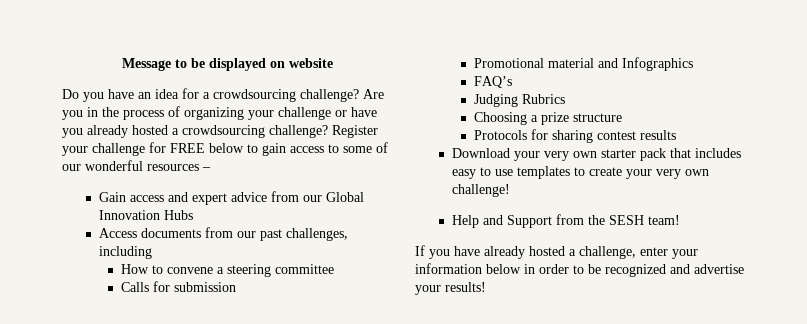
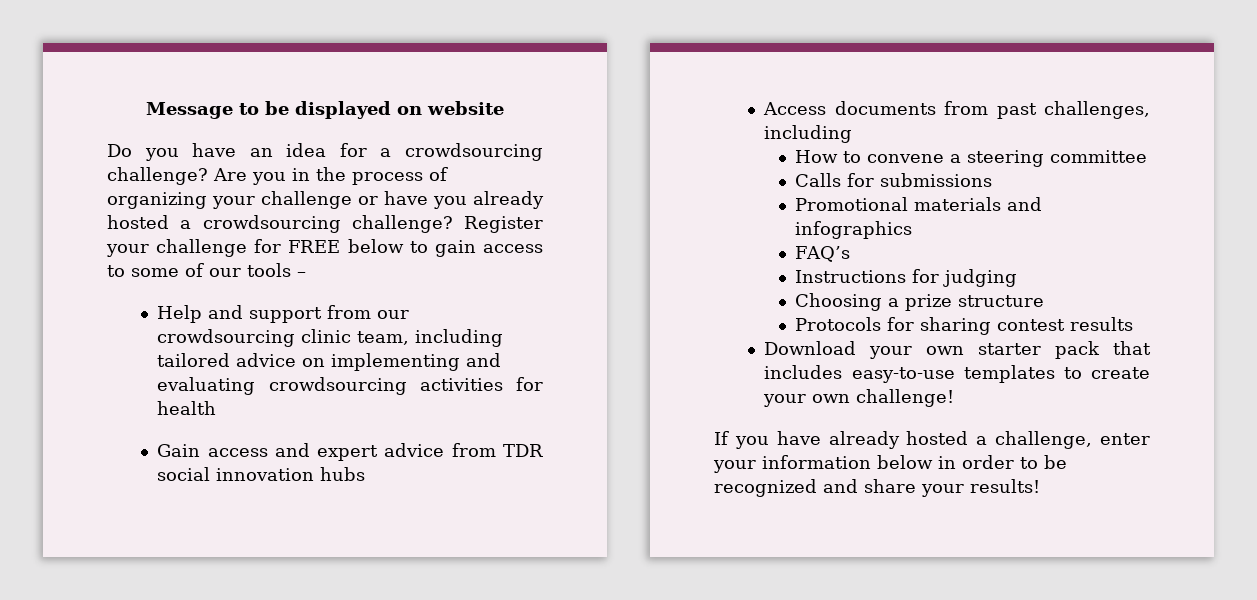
[85,160,199,171] wonderful resources -> [247,263,291,277] tools
(211, 169) none -> [157,305,410,323] [157,329,504,347] [157,353,502,371] [157,377,543,395] [157,401,217,415] // Help and support from our crowdsourcing clinic team, including tailored advice on implementing and evaluating crowdsourcing activities for health
[303,192,365,202] [99,210,194,220] our Global Innovation Hubs -> [503,444,543,457] [157,467,366,481] TDR social innovation hubs
[237,231,257,238] our -> (989, 108) none
[173,282,236,292] submission -> [879,173,992,187] submissions
[547,57,693,71] [473,76,512,88] [473,94,565,107] material and Infographics // FAQ’s // Judging Rubrics -> [913,197,1042,211] [794,221,912,239] [794,246,850,262] [794,269,1017,287] materials and infographics // FAQ’s // Instructions for judging
[544,151,570,161] very -> (913, 352) none
[452,167,514,179] easy to use -> [851,367,955,383] easy-to-use
[656,169,682,179] very -> (807, 400) none
[452,214,681,228] // Help and Support from the SESH team! -> (955, 398) none
[694,264,744,274] advertise -> [864,479,916,493] share

